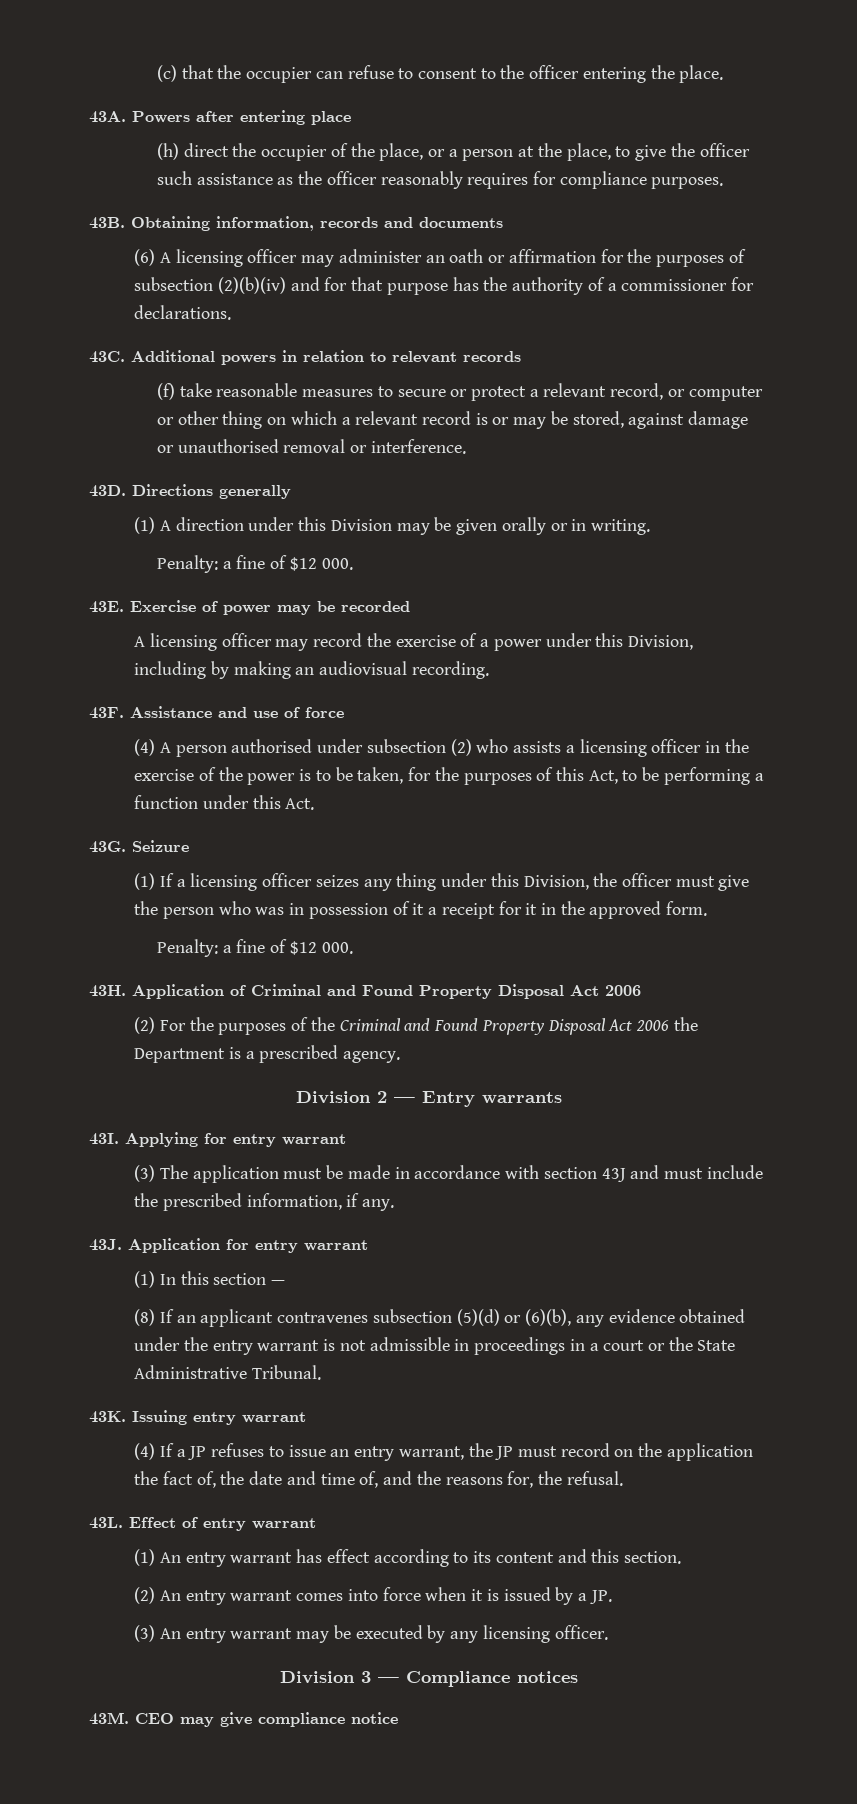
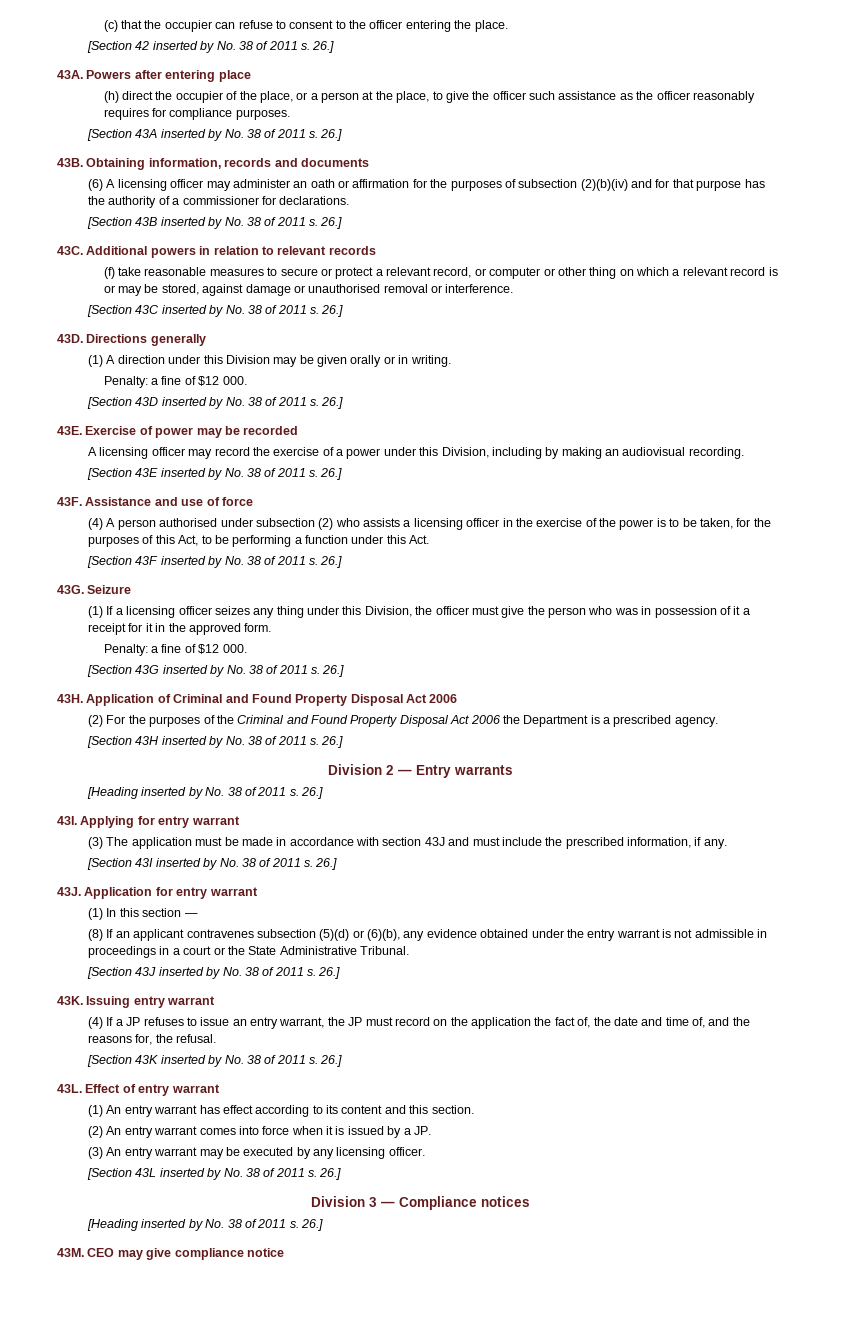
(724, 74) none -> [87,41,335,53] // [Section 42 inserted by No. 38 of 2011 s. 26.]
(724, 183) none -> [87,129,343,141] // [Section 43A inserted by No. 38 of 2011 s. 26.]
(232, 312) none -> [87,217,343,229] // [Section 43B inserted by No. 38 of 2011 s. 26.]
(466, 446) none -> [87,305,344,317] // [Section 43C inserted by No. 38 of 2011 s. 26.]
(353, 564) none -> [87,397,344,409] // [Section 43D inserted by No. 38 of 2011 s. 26.]
(489, 670) none -> [87,468,343,480] // [Section 43E inserted by No. 38 of 2011 s. 26.]
(315, 804) none -> [87,556,343,568] // [Section 43F inserted by No. 38 of 2011 s. 26.]
(353, 948) none -> [87,665,345,677] // [Section 43G inserted by No. 38 of 2011 s. 26.]
(401, 1057) none -> [87,736,344,748] // [Section 43H inserted by No. 38 of 2011 s. 26.]
(562, 1097) none -> [87,787,324,799] // [Heading inserted by No. 38 of 2011 s. 26.]
(395, 1205) none -> [87,858,338,870] // [Section 43I inserted by No. 38 of 2011 s. 26.]
(322, 1372) none -> [87,967,341,979] // [Section 43J inserted by No. 38 of 2011 s. 26.]
(623, 1478) none -> [87,1055,343,1067] // [Section 43K inserted by No. 38 of 2011 s. 26.]
(608, 1632) none -> [87,1168,342,1180] // [Section 43L inserted by No. 38 of 2011 s. 26.]
(578, 1677) none -> [87,1219,324,1231] // [Heading inserted by No. 38 of 2011 s. 26.]

